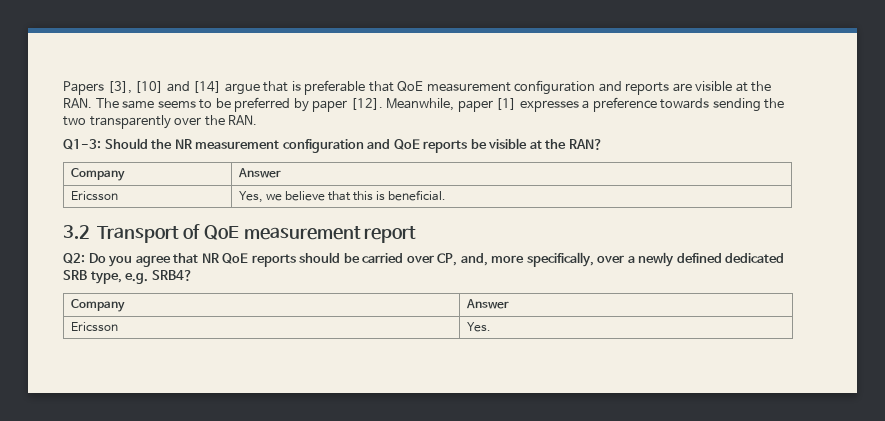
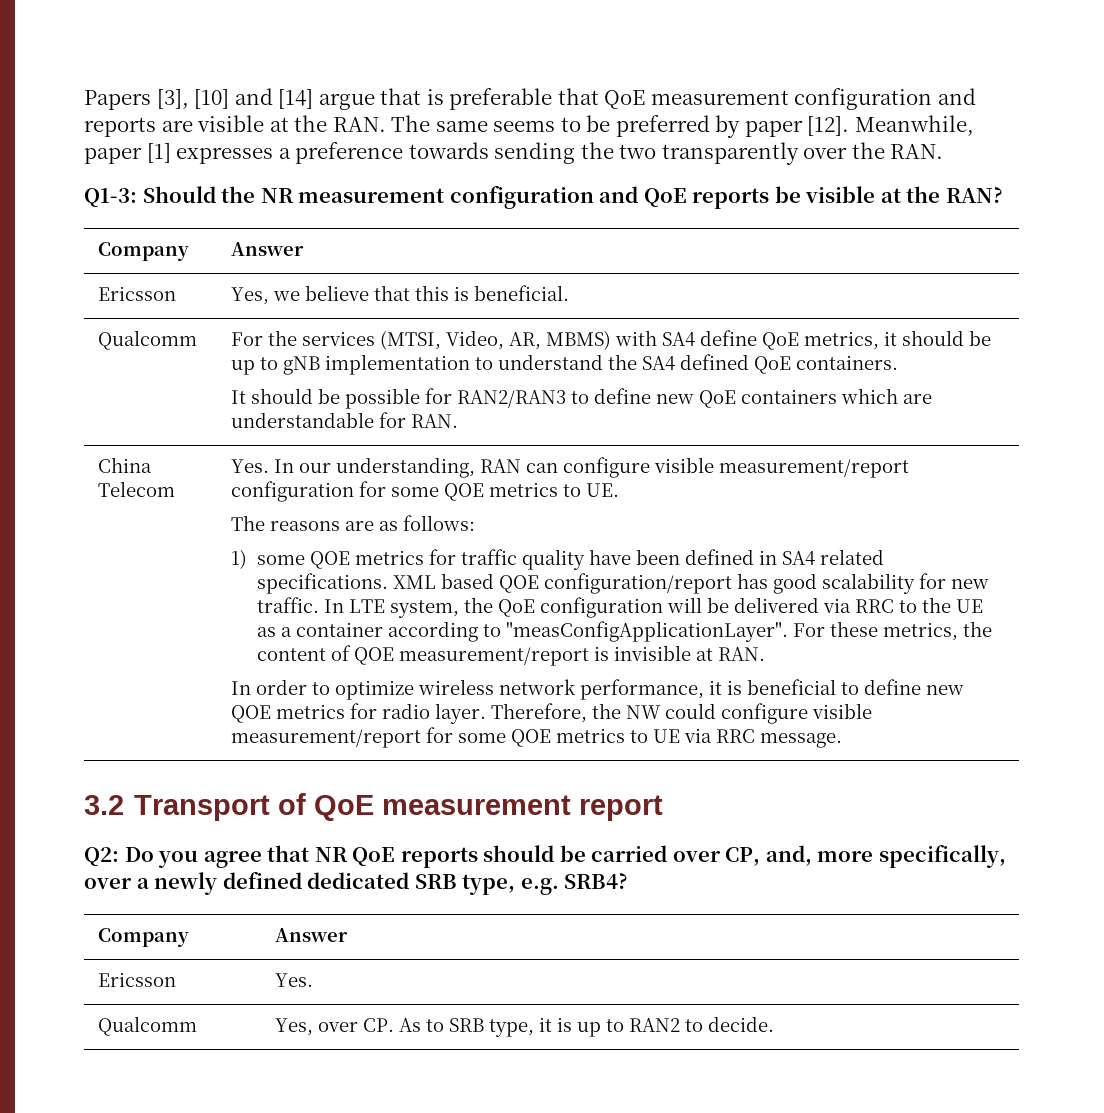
(447, 195) none -> [98,330,198,350] [231,330,992,350] [231,354,899,375] [231,388,933,409] [231,412,459,428] [98,457,153,473] [98,481,176,497] [231,457,910,478] [231,481,620,502] [231,515,476,531] [231,549,884,570] [256,573,989,594] [256,597,983,618] [256,621,992,642] [256,645,765,666] [231,679,965,700] [231,703,873,724] [231,727,843,748] // Qualcomm | For the services (MTSI, Video, AR, MBMS) with SA4 define QoE metrics, it should be up to gNB implementation to understand the SA4 defined QoE containers. // It should be possible for RAN2/RAN3 to define new QoE containers which are understandable for RAN. // China Telecom | Yes. In our understanding, RAN can configure visible measurement/report configuration for some QOE metrics to UE. // The reasons are as follows: // 1) some QOE metrics for traffic quality have been defined in SA4 related specifications. XML based QOE configuration/report has good scalability for new traffic. In LTE system, the QoE configuration will be delivered via RRC to the UE as a container according to "measConfigApplicationLayer". For these metrics, the content of QOE measurement/report is invisible at RAN. // In order to optimize wireless network performance, it is beneficial to define new QOE metrics for radio layer. Therefore, the NW could configure visible measurement/report for some QOE metrics to UE via RRC message.
(491, 327) none -> [98,1016,198,1036] [275,1016,775,1037] // Qualcomm | Yes, over CP. As to SRB type, it is up to RAN2 to decide.

